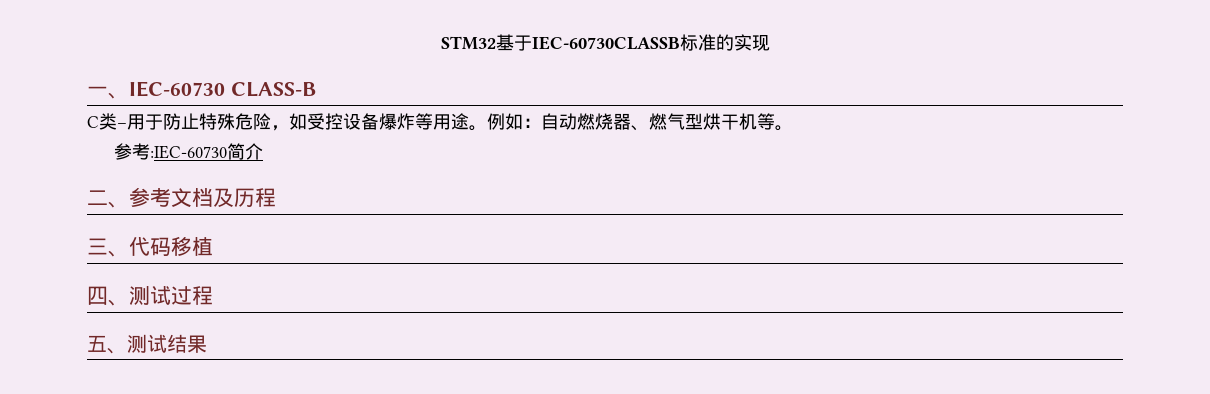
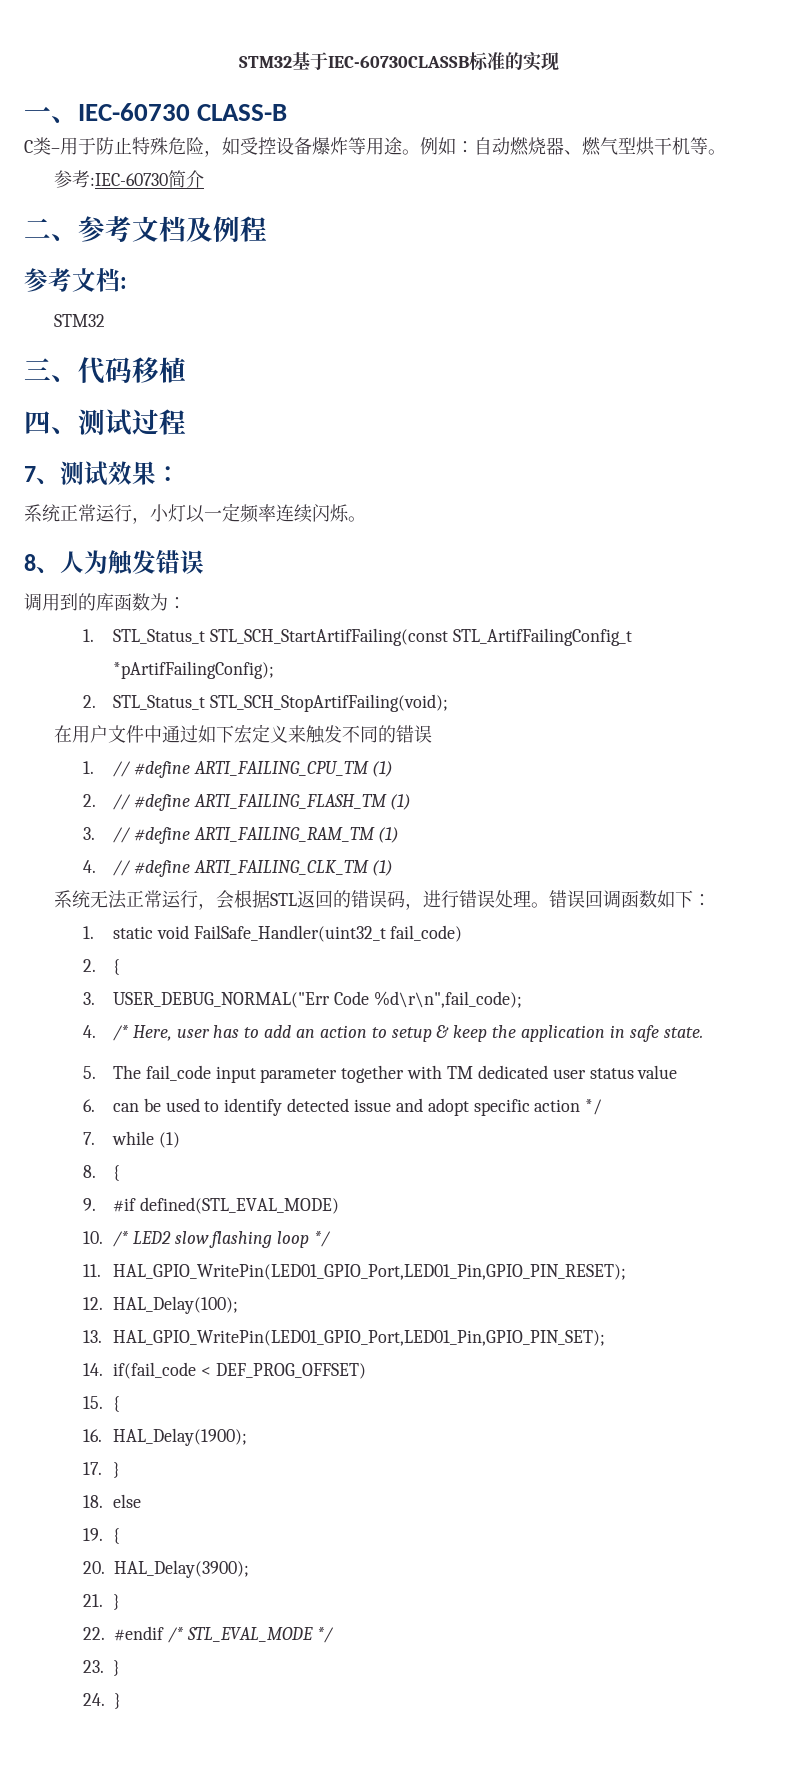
[234,188,276,207] 历程 -> [213,216,267,242] [24,268,127,292] [53,314,105,327] 例程 // 参考文档: // STM32
[87,334,207,354] 五、测试结果 -> [24,461,180,486] [24,503,366,524] [24,550,204,576] [24,593,186,611] [83,628,632,646] [112,661,274,679] [83,694,448,712] [53,724,432,744] [83,761,394,778] [83,794,412,811] [83,827,400,844] [83,860,394,877] [53,890,711,910] [83,925,463,942] [83,959,120,975] [83,991,522,1008] [83,1025,703,1042] [83,1065,678,1083] [83,1098,603,1116] [83,1131,180,1148] [83,1165,120,1181] [83,1197,339,1214] [83,1231,332,1248] [83,1264,626,1280] [83,1296,238,1314] [83,1330,605,1346] [83,1362,366,1379] [83,1396,120,1412] [83,1428,247,1446] [83,1462,120,1478] [83,1494,141,1508] [83,1528,120,1544] [83,1560,250,1578] [83,1594,120,1610] [83,1626,334,1643] [83,1660,121,1676] [83,1693,122,1709] 7、测试效果： // 系统正常运行，小灯以一定频率连续闪烁。 // 8、人为触发错误 // 调用到的库函数为： // 1. STL_Status_t STL_SCH_StartArtifFailing(const STL_ArtifFailingConfig_t *pArtifFailingConfig); // 2. STL_Status_t STL_SCH_StopArtifFailing(void); // 在用户文件中通过如下宏定义来触发不同的错误 // 1. // #define ARTI_FAILING_CPU_TM (1) // 2. // #define ARTI_FAILING_FLASH_TM (1) // 3. // #define ARTI_FAILING_RAM_TM (1) // 4. // #define ARTI_FAILING_CLK_TM (1) // 系统无法正常运行，会根据STL返回的错误码，进行错误处理。错误回调函数如下： // 1. static void FailSafe_Handler(uint32_t fail_code) // 2. { // 3. USER_DEBUG_NORMAL("Err Code %d\r\n",fail_code); // 4. /* Here, user has to add an action to setup & keep the application in safe state. // 5. The fail_code input parameter together with TM dedicated user status value // 6. can be used to identify detected issue and adopt specific action */ // 7. while (1) // 8. { // 9. #if defined(STL_EVAL_MODE) // 10. /* LED2 slow flashing loop */ // 11. HAL_GPIO_WritePin(LED01_GPIO_Port,LED01_Pin,GPIO_PIN_RESET); // 12. HAL_Delay(100); // 13. HAL_GPIO_WritePin(LED01_GPIO_Port,LED01_Pin,GPIO_PIN_SET); // 14. if(fail_code < DEF_PROG_OFFSET) // 15. { // 16. HAL_Delay(1900); // 17. } // 18. else // 19. { // 20. HAL_Delay(3900); // 21. } // 22. #endif /* STL_EVAL_MODE */ // 23. } // 24. }

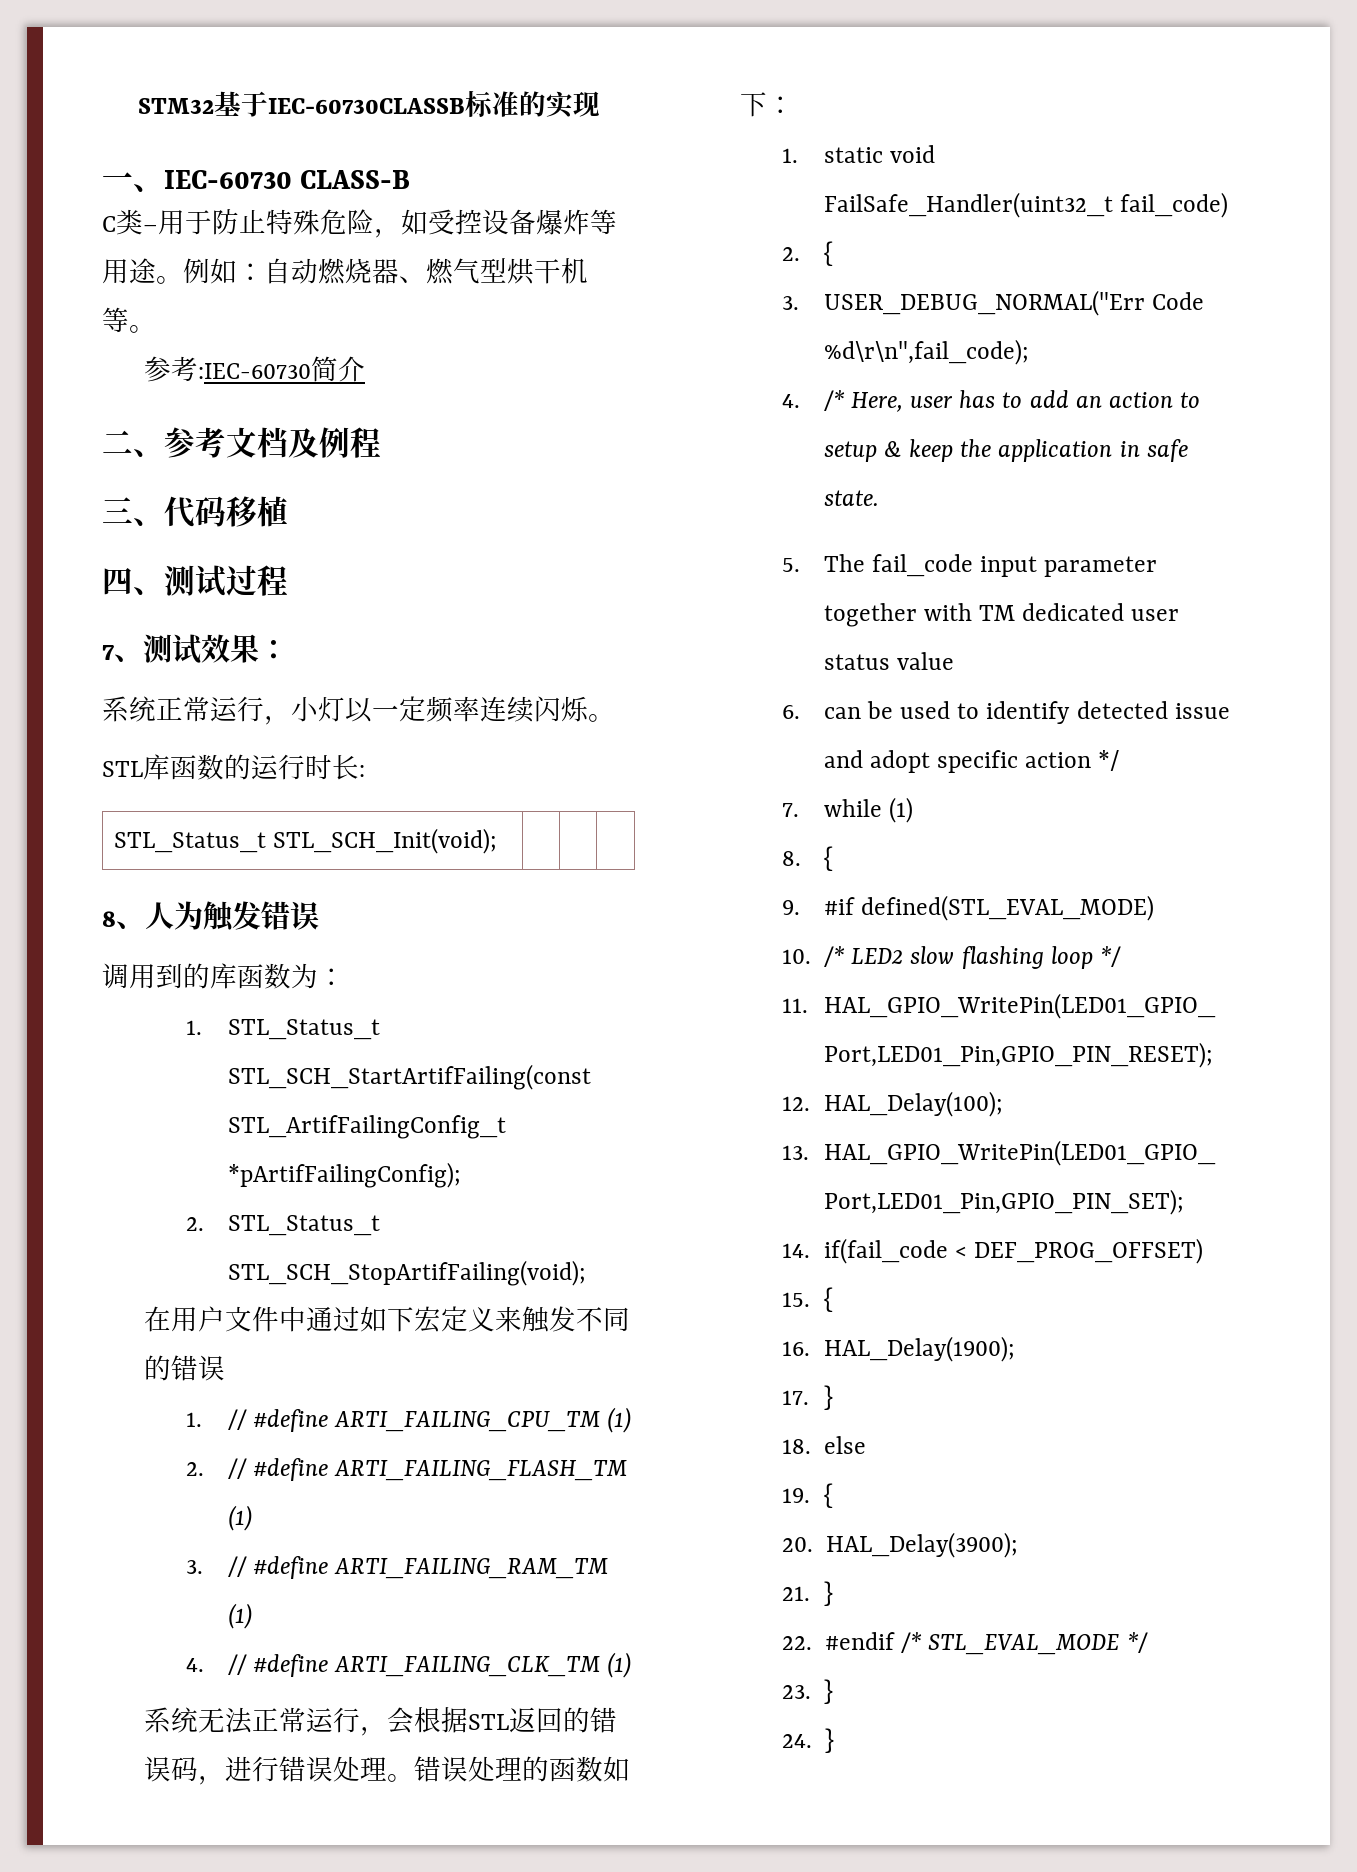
[24,268,127,292] [53,314,105,327] // 参考文档: // STM32 -> (381, 442) none
(366, 519) none -> [102,754,365,780] [113,828,497,854] // STL库函数的运行时长: // STL_Status_t STL_SCH_Init(void); | | |
[584,890,621,908] 回调 -> [467,1756,549,1782] 处理的

